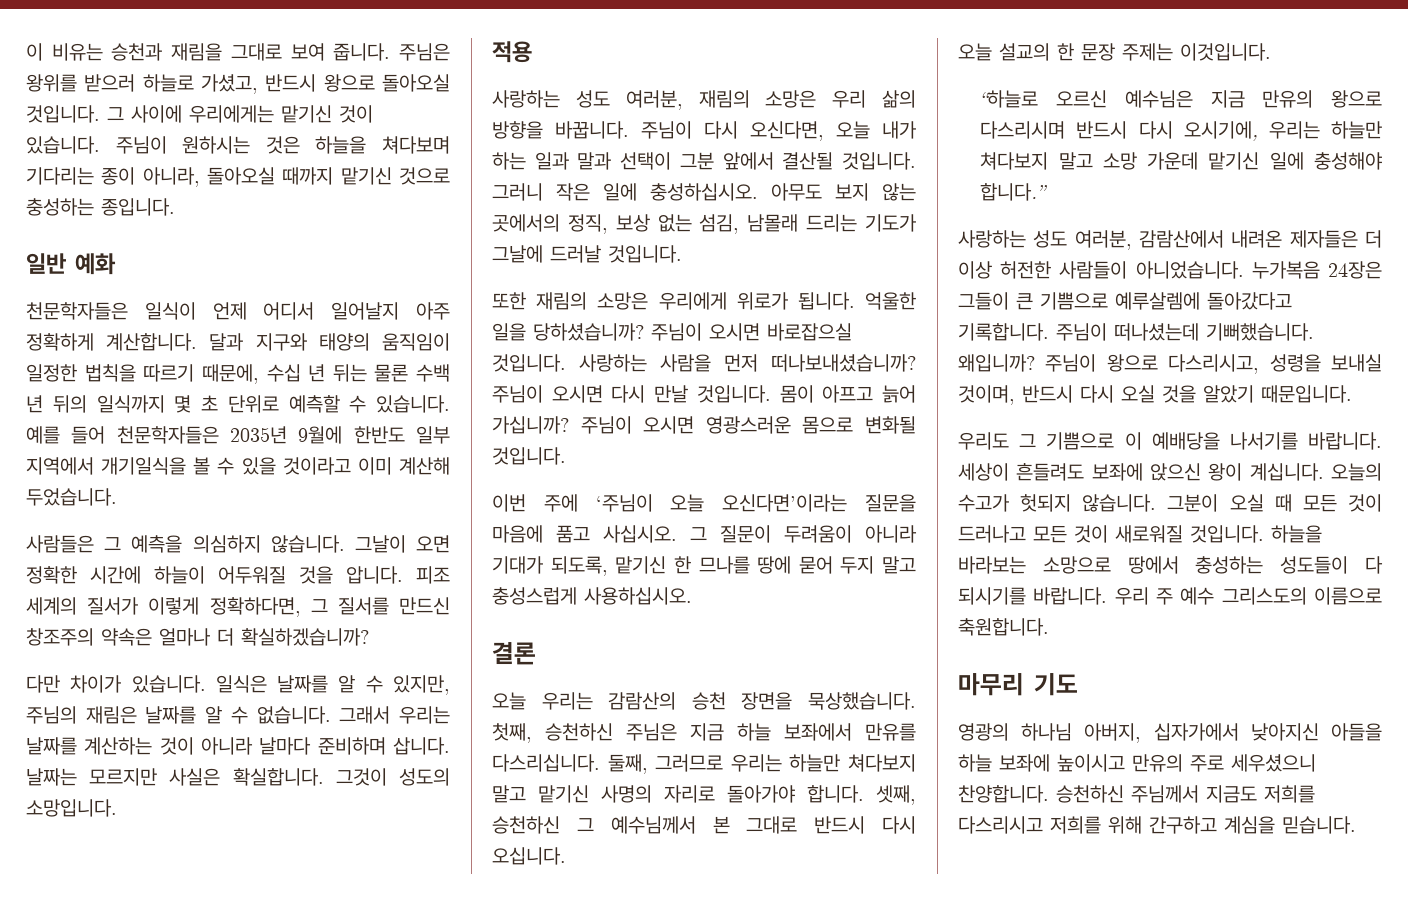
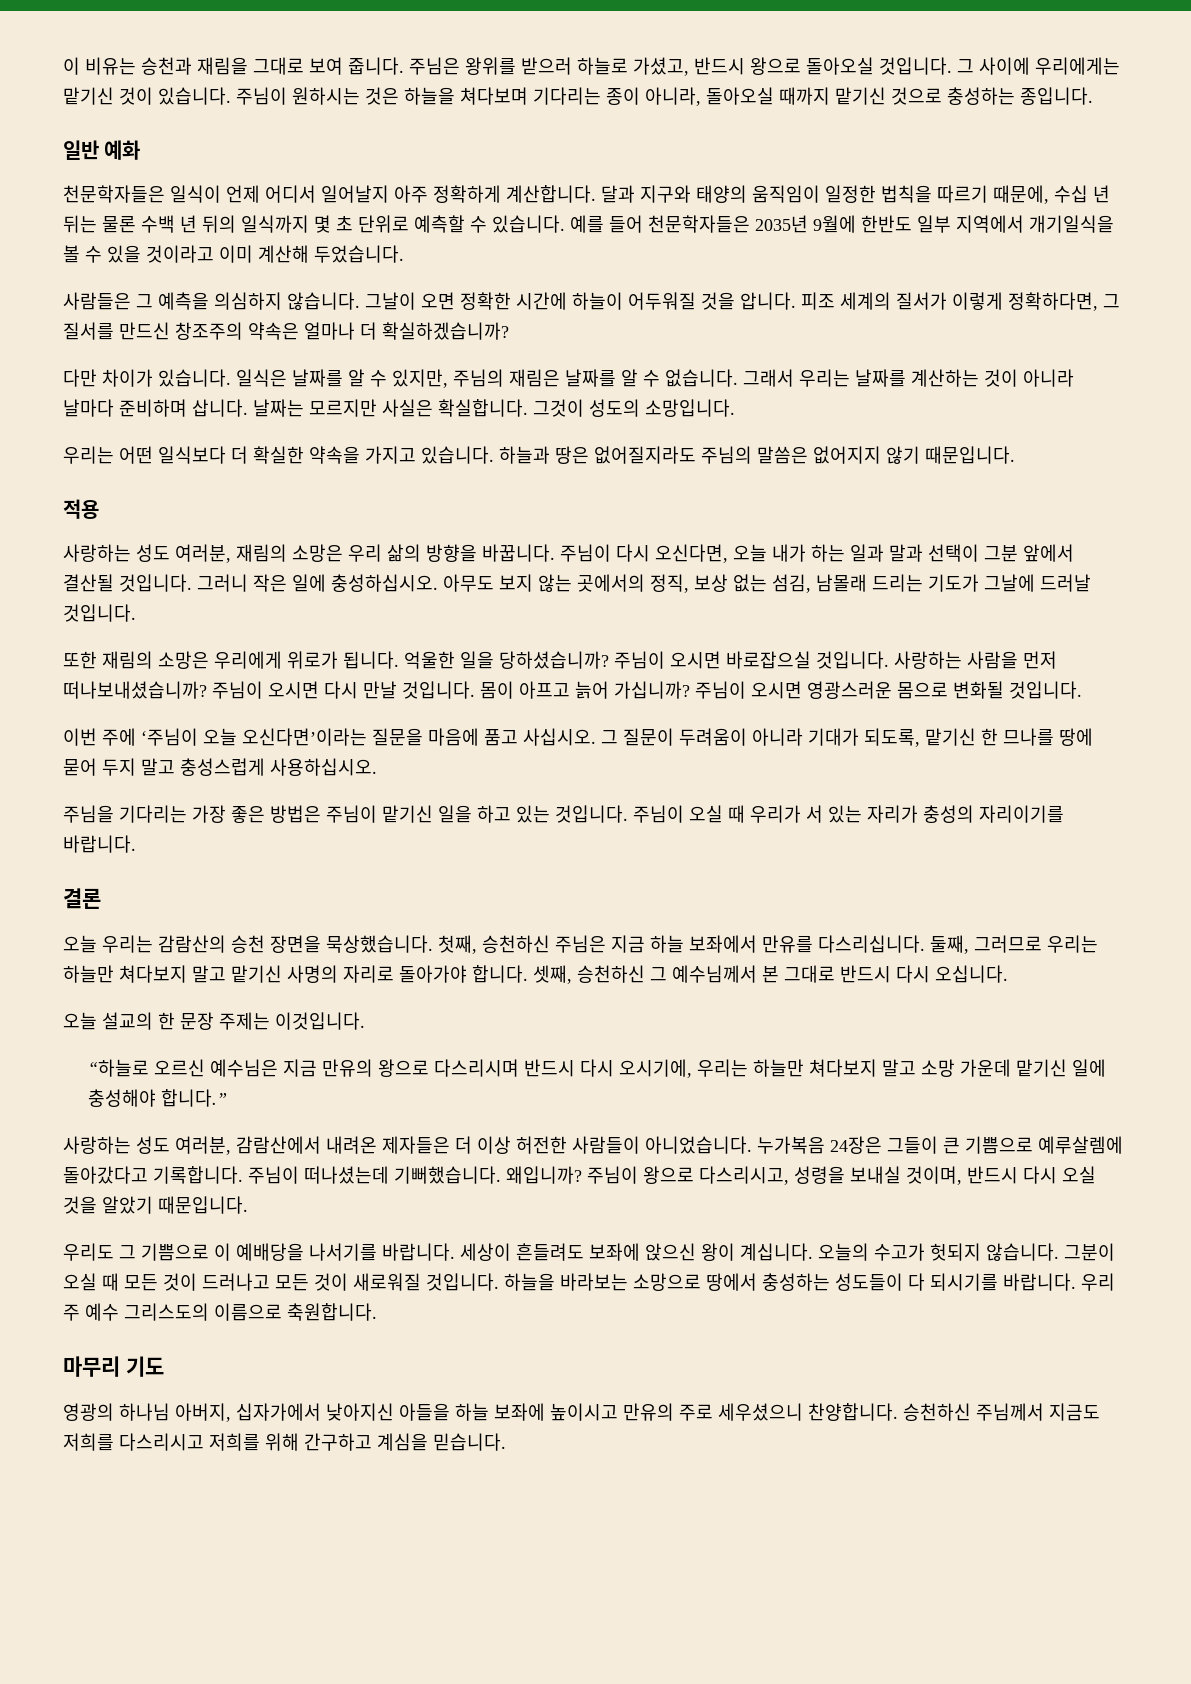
(117, 808) none -> [63,446,1015,464] // 우리는 어떤 일식보다 더 확실한 약속을 가지고 있습니다. 하늘과 땅은 없어질지라도 주님의 말씀은 없어지지 않기 때문입니다.
(692, 596) none -> [63,805,1064,823] [63,835,136,853] // 주님을 기다리는 가장 좋은 방법은 주님이 맡기신 일을 하고 있는 것입니다. 주님이 오실 때 우리가 서 있는 자리가 충성의 자리이기를 바랍니다.

